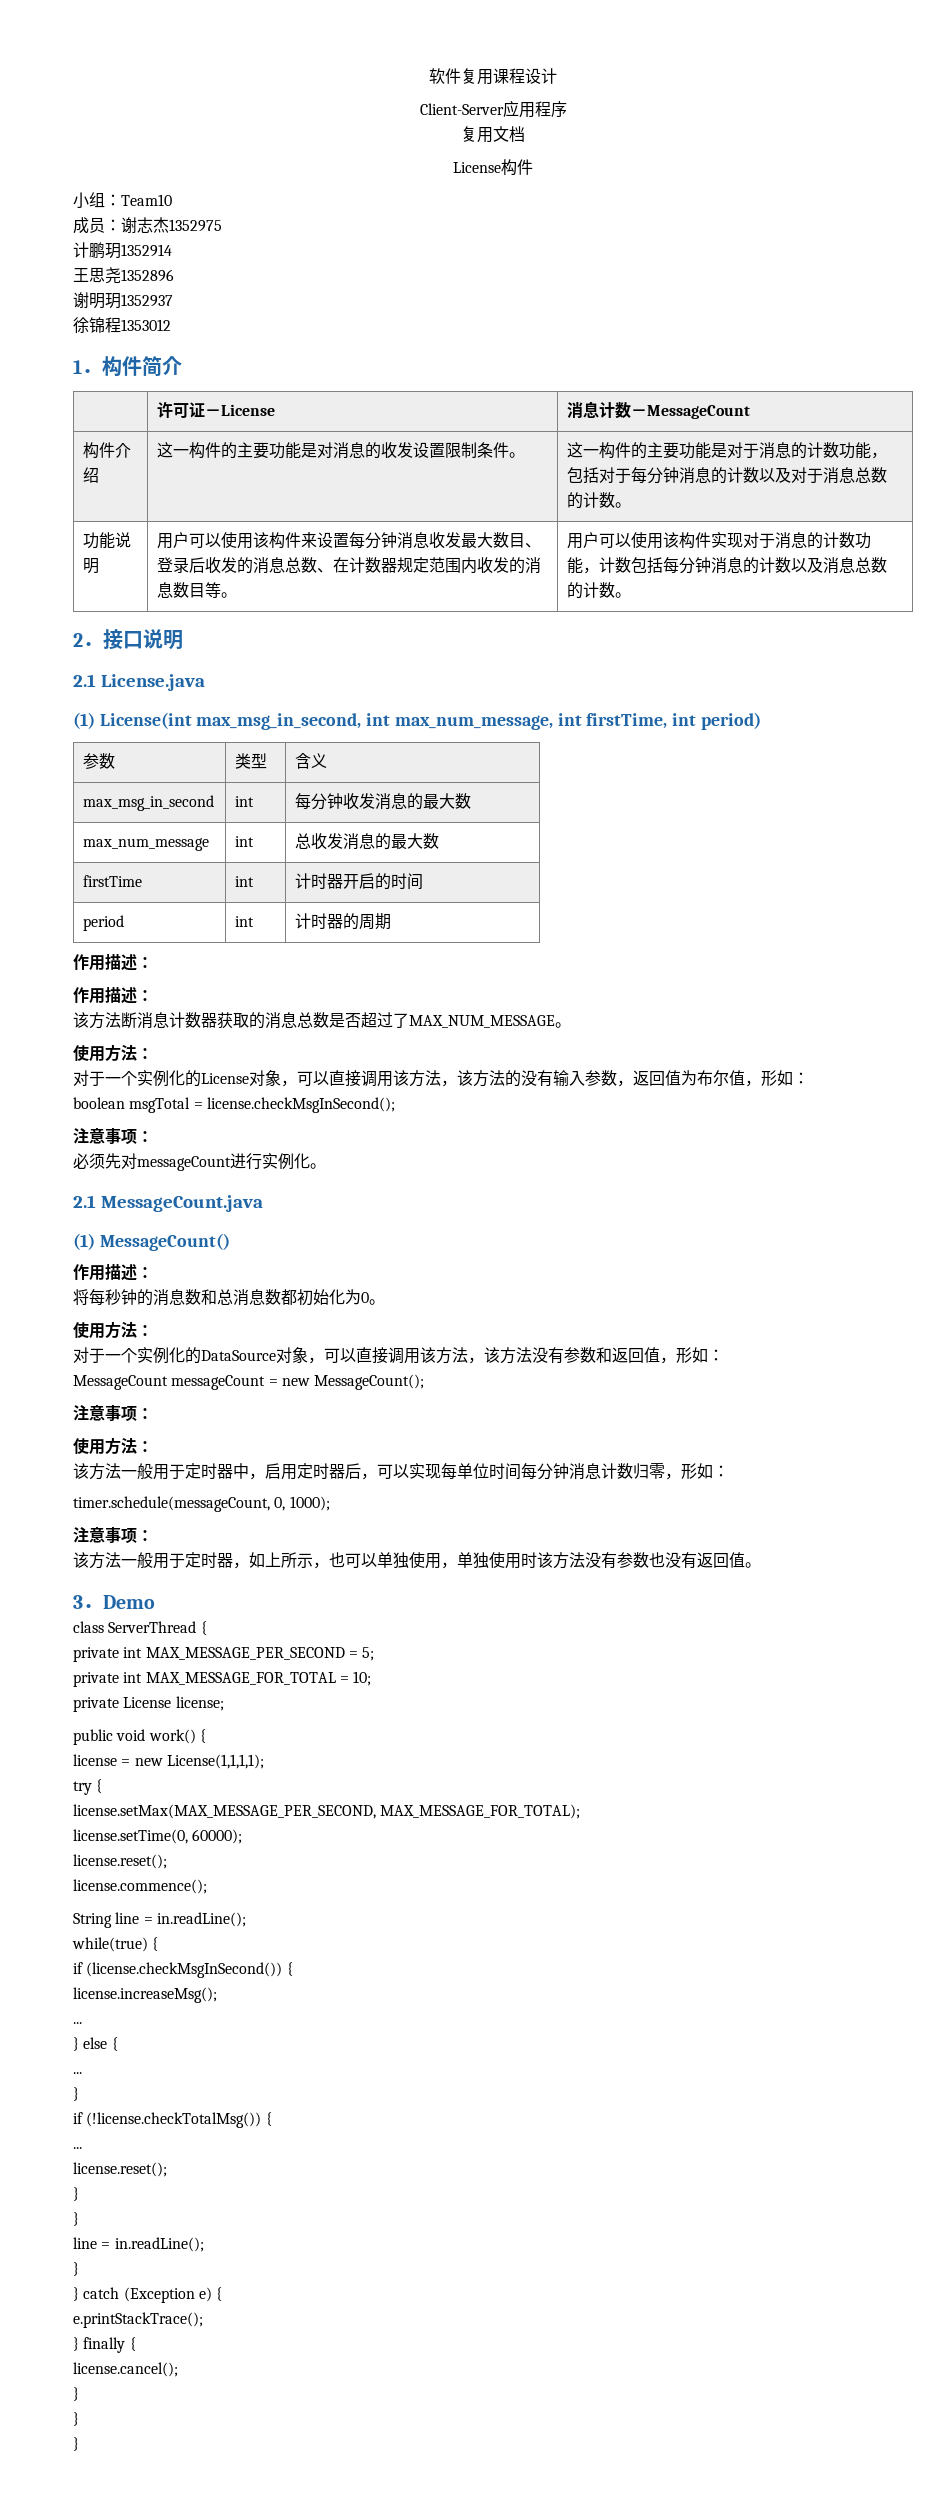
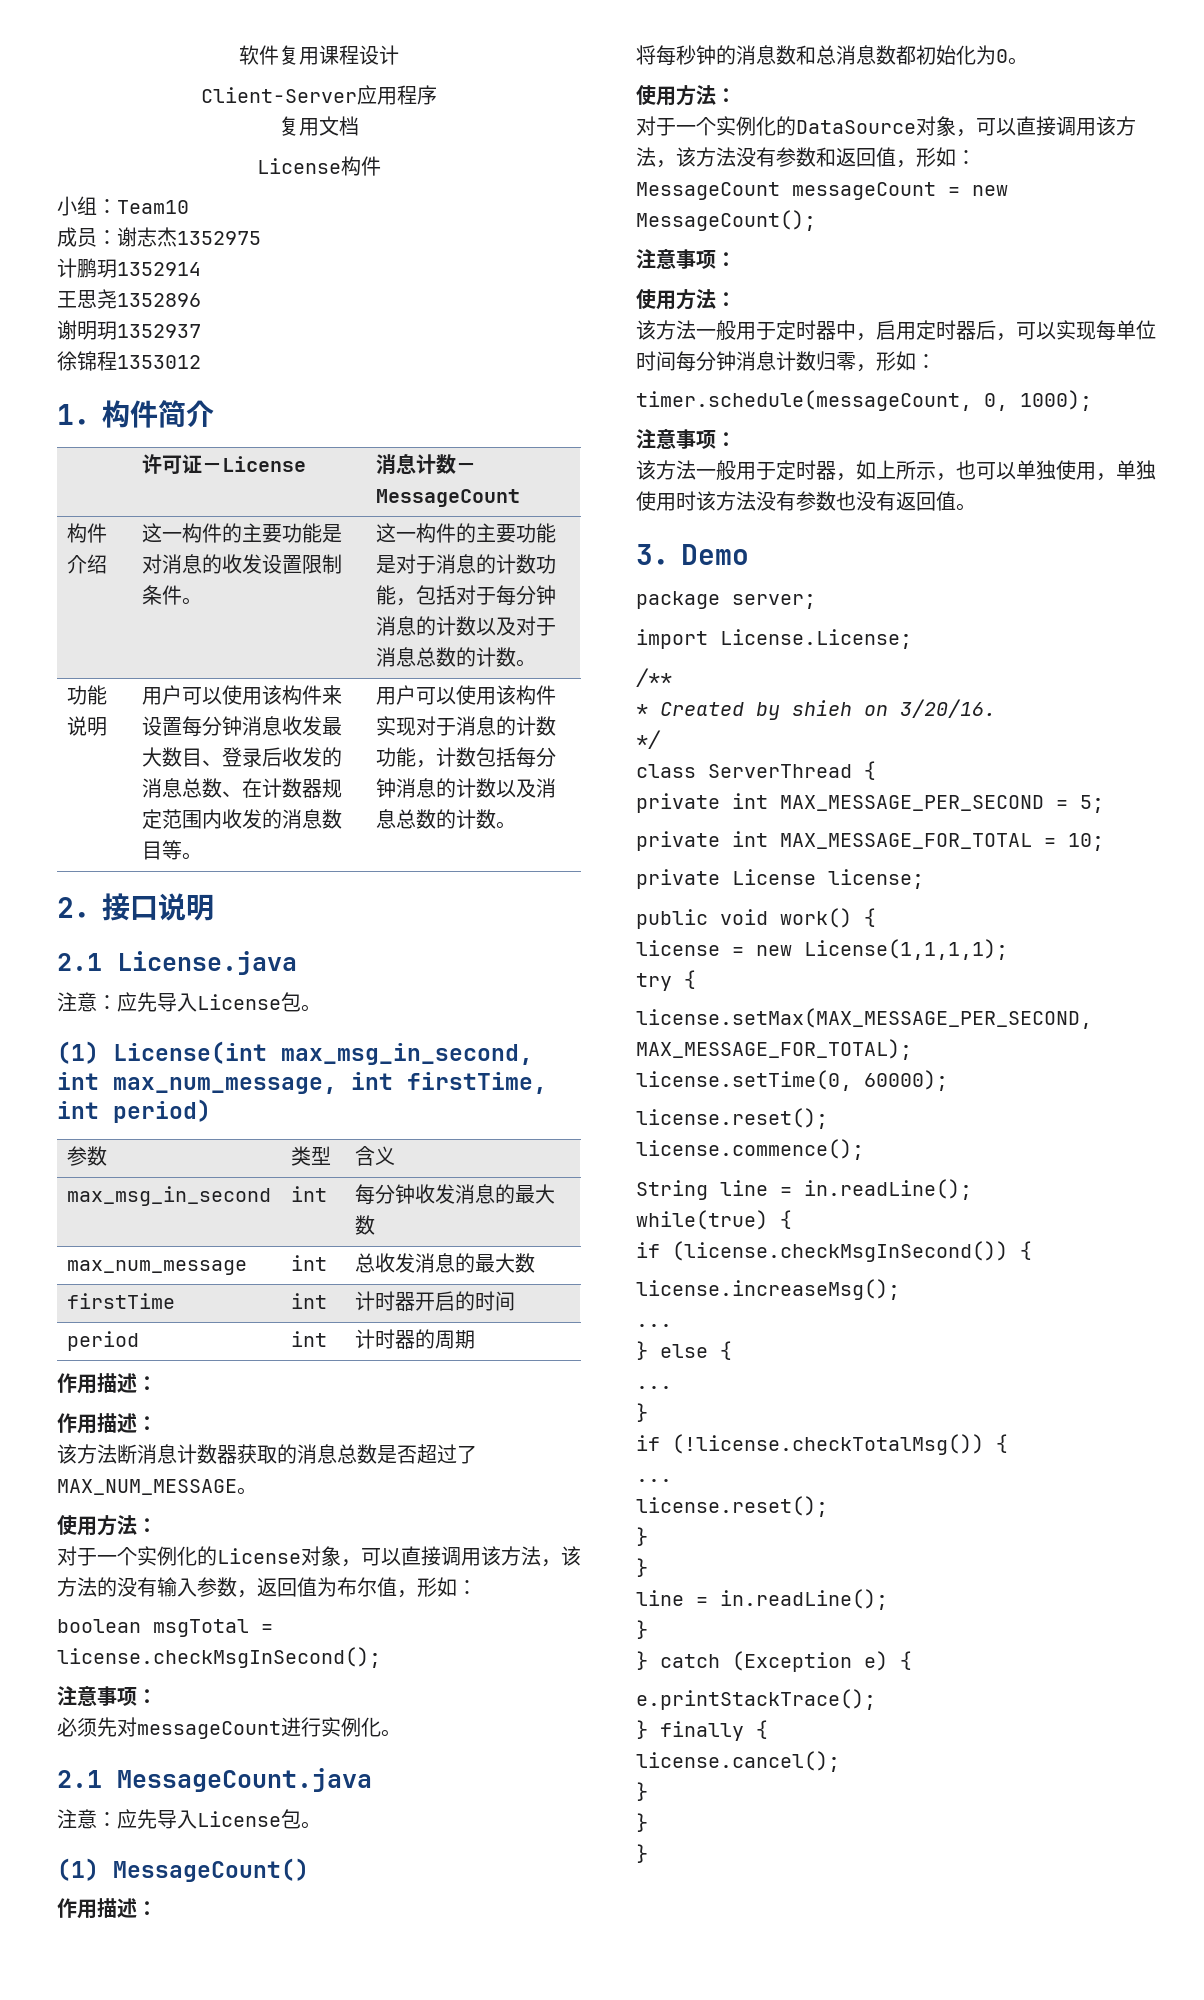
(205, 682) none -> [57,992,321,1012] // 注意：应先导入License包。
(263, 1203) none -> [57,1809,321,1829] // 注意：应先导入License包。
(155, 1602) none -> [636,591,816,609] [636,629,912,649] [636,668,672,687] [636,699,996,720] [636,730,661,749] // package server; // import License.License; // /** // * Created by shieh on 3/20/16. // */

